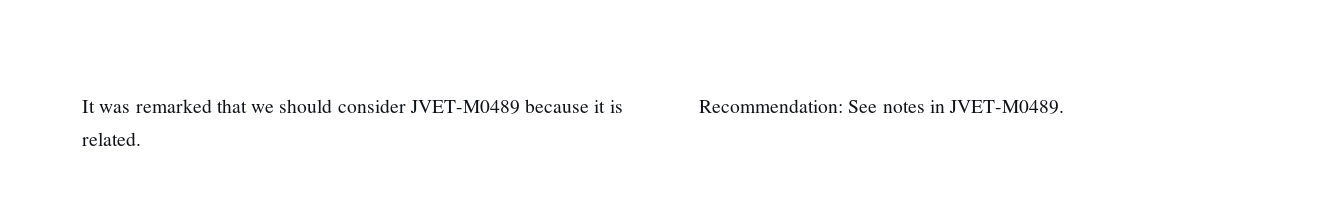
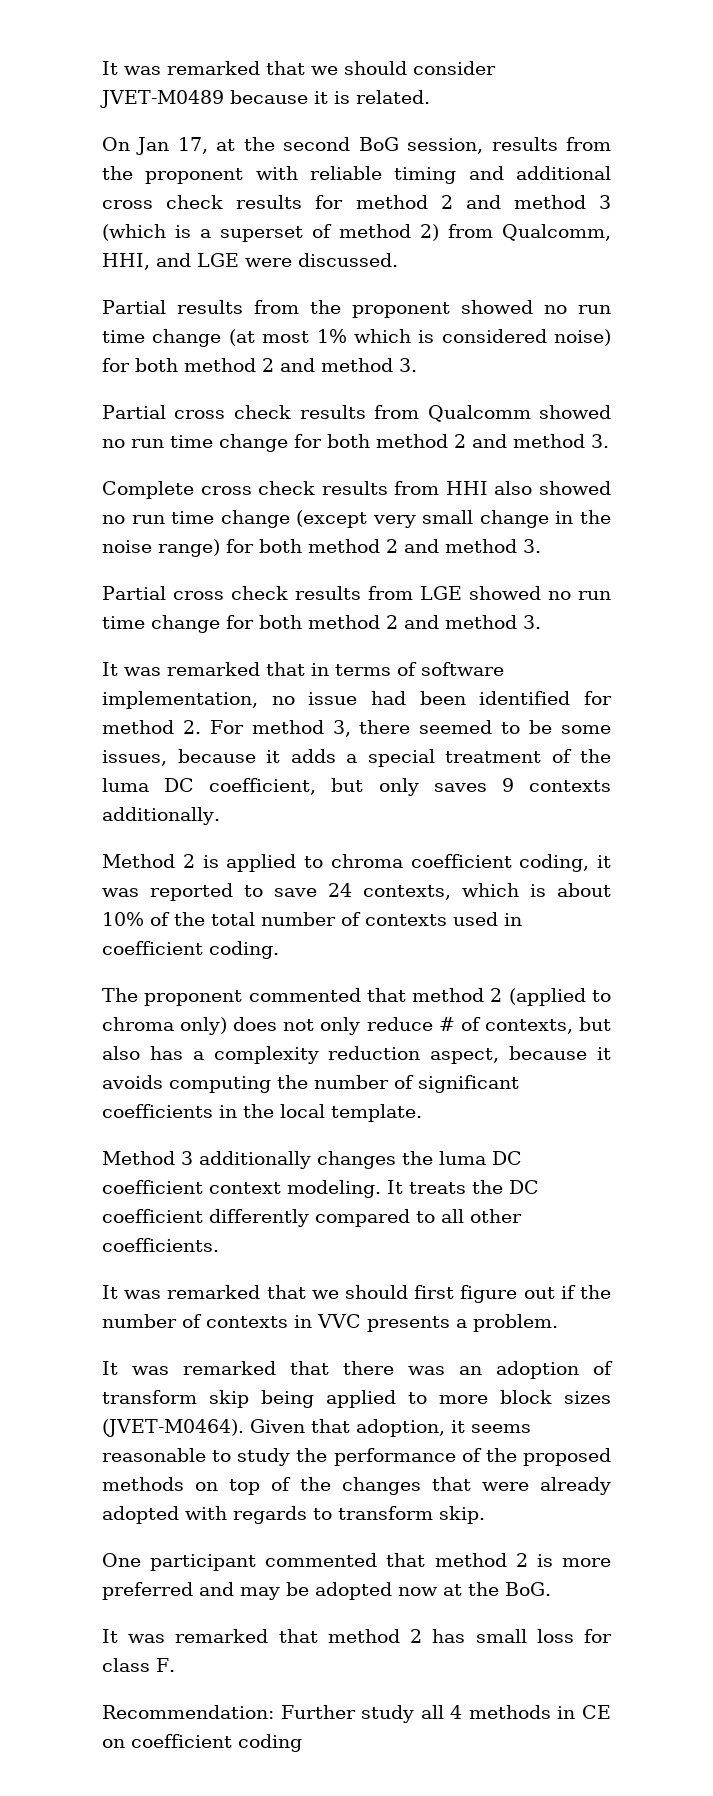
[699,99,1065,114] Recommendation: See notes in JVET-M0489. -> [102,137,611,155] [102,166,611,184] [102,195,611,209] [102,224,611,242] [102,253,398,270] [102,300,611,318] [102,329,611,347] [102,358,417,372] [102,405,611,422] [102,434,609,452] [102,481,611,499] [102,510,611,528] [102,539,541,557] [102,586,611,600] [102,615,541,633] [102,662,504,676] [102,691,612,709] [102,720,611,737] [102,749,611,767] [102,778,612,796] [102,807,220,825] [102,854,611,872] [102,883,611,901] [102,912,522,926] [102,941,279,959] [102,988,611,1006] [102,1017,611,1035] [102,1046,611,1064] [102,1075,519,1093] [102,1104,422,1122] [102,1151,522,1169] [102,1180,539,1198] [102,1209,522,1227] [102,1238,219,1252] [102,1285,611,1303] [102,1314,558,1332] [102,1361,613,1379] [102,1390,611,1408] [102,1419,531,1437] [102,1448,611,1466] [102,1477,611,1495] [102,1506,485,1524] [102,1553,612,1571] [102,1582,551,1600] [102,1629,612,1643] [102,1658,175,1672] [102,1705,611,1723] [102,1734,302,1752] On Jan 17, at the second BoG session, results from the proponent with reliable timing and additional cross check results for method 2 and method 3 (which is a superset of method 2) from Qualcomm, HHI, and LGE were discussed. // Partial results from the proponent showed no run time change (at most 1% which is considered noise) for both method 2 and method 3. // Partial cross check results from Qualcomm showed no run time change for both method 2 and method 3. // Complete cross check results from HHI also showed no run time change (except very small change in the noise range) for both method 2 and method 3. // Partial cross check results from LGE showed no run time change for both method 2 and method 3. // It was remarked that in terms of software implementation, no issue had been identified for method 2. For method 3, there seemed to be some issues, because it adds a special treatment of the luma DC coefficient, but only saves 9 contexts additionally. // Method 2 is applied to chroma coefficient coding, it was reported to save 24 contexts, which is about 10% of the total number of contexts used in coefficient coding. // The proponent commented that method 2 (applied to chroma only) does not only reduce # of contexts, but also has a complexity reduction aspect, because it avoids computing the number of significant coefficients in the local template. // Method 3 additionally changes the luma DC coefficient context modeling. It treats the DC coefficient differently compared to all other coefficients. // It was remarked that we should first figure out if the number of contexts in VVC presents a problem. // It was remarked that there was an adoption of transform skip being applied to more block sizes (JVET-M0464). Given that adoption, it seems reasonable to study the performance of the proposed methods on top of the changes that were already adopted with regards to transform skip. // One participant commented that method 2 is more preferred and may be adopted now at the BoG. // It was remarked that method 2 has small loss for class F. // Recommendation: Further study all 4 methods in CE on coefficient coding

